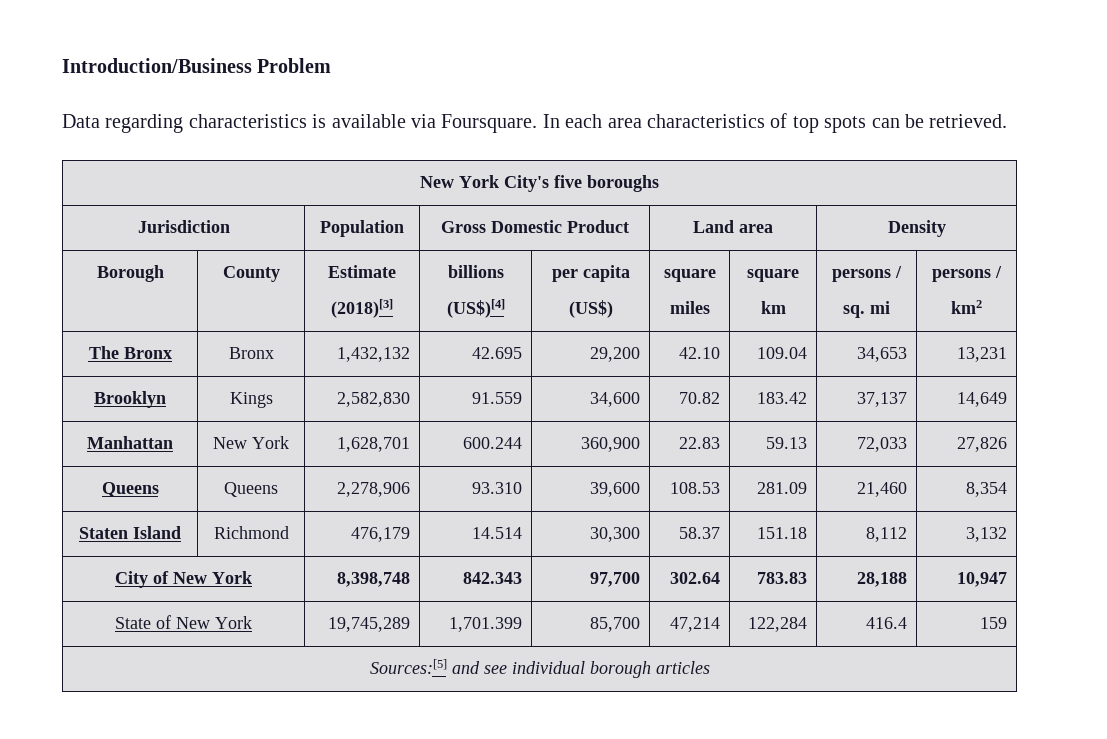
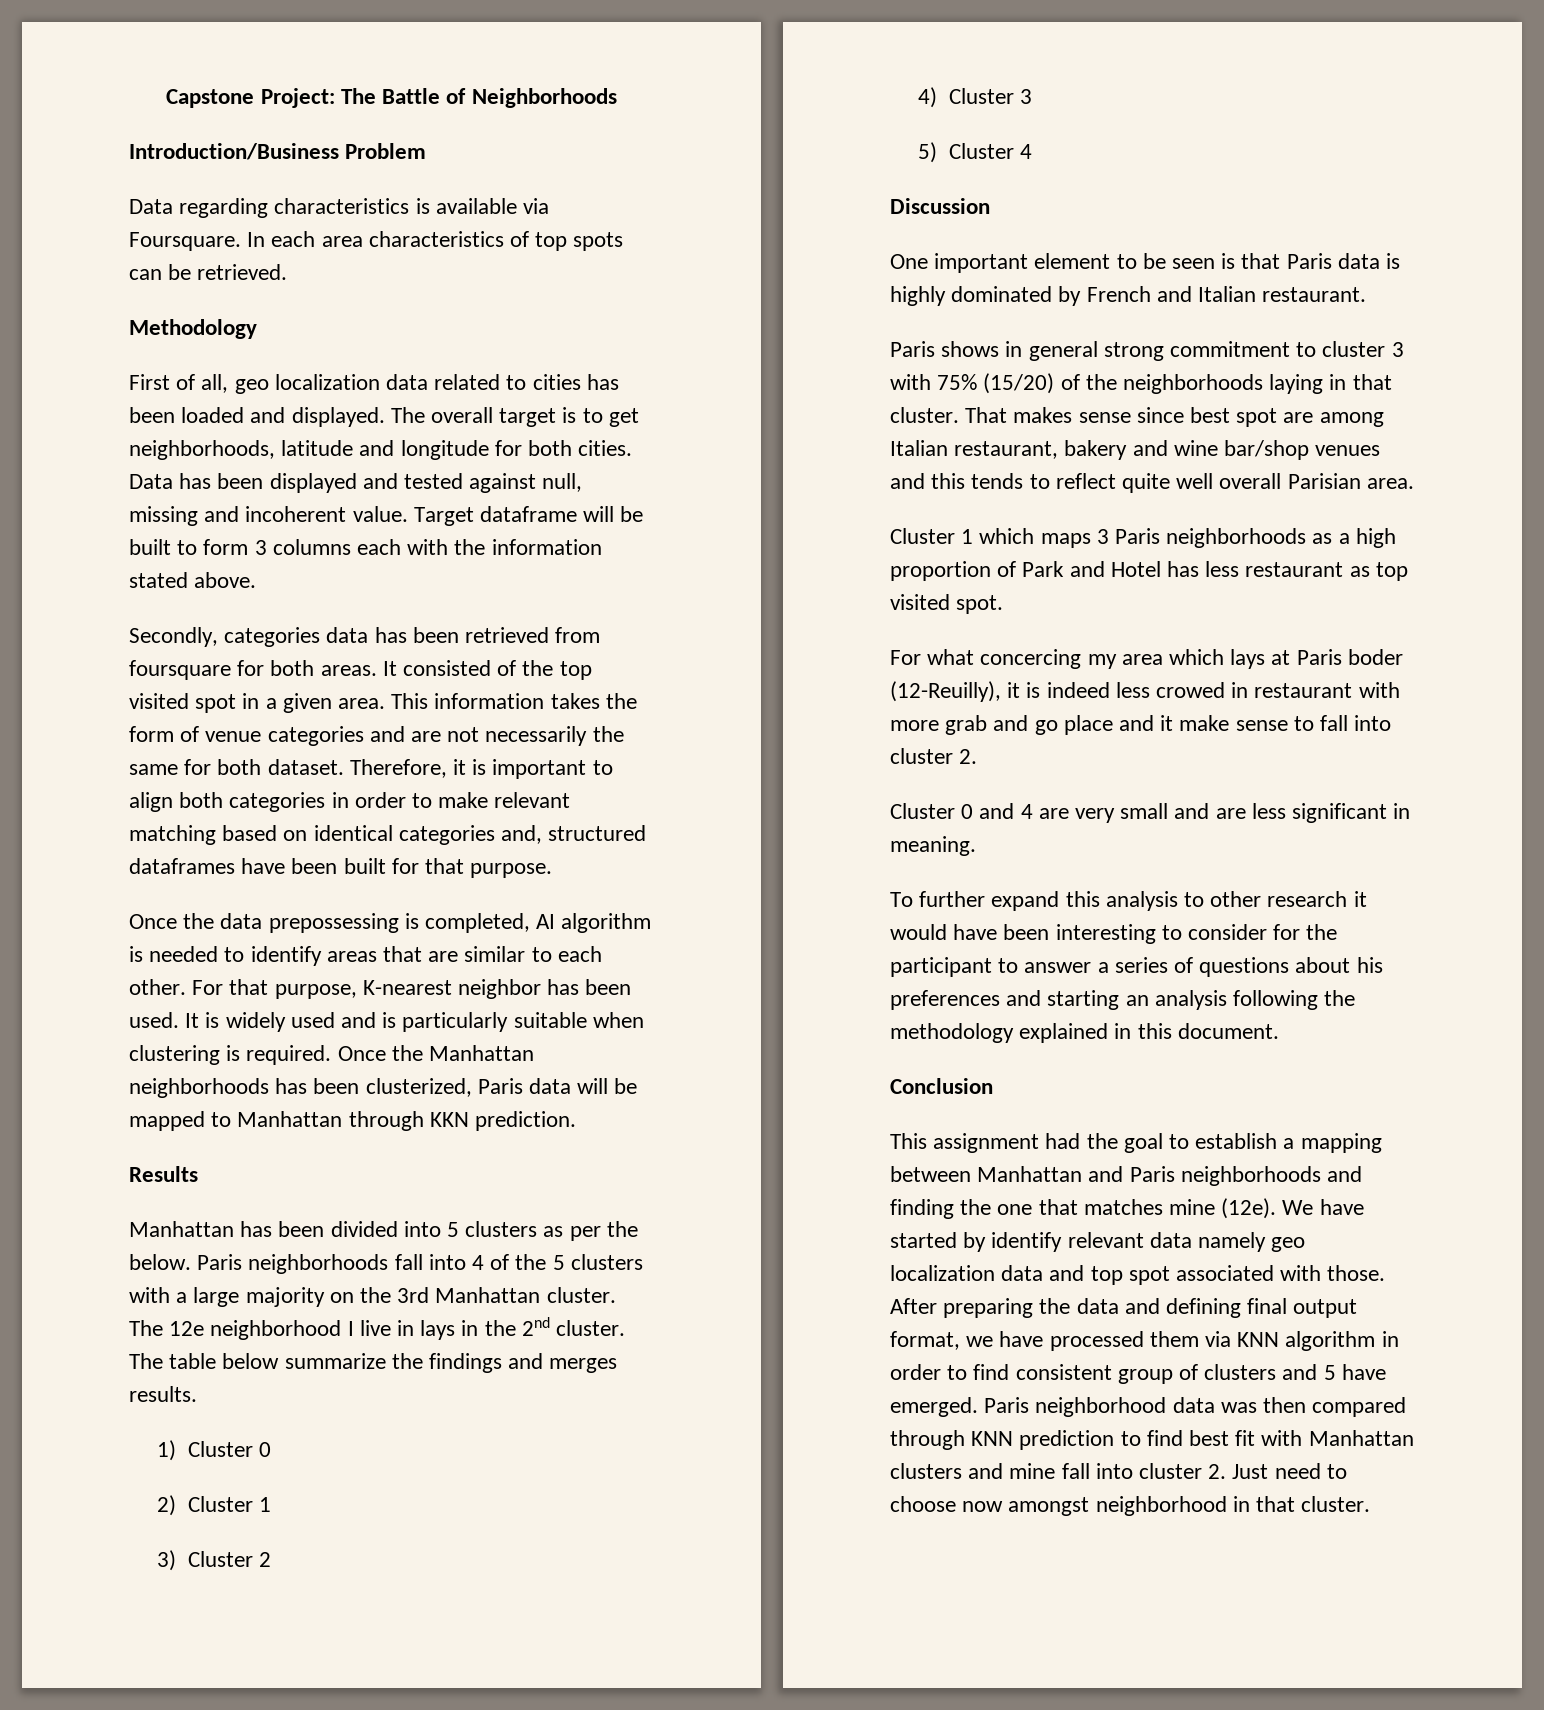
(62, 65) none -> [166,88,617,108] Capstone Project: The Battle of Neighborhoods //
[420,175,659,192] [137,220,230,233] [320,220,404,237] [440,220,629,233] [693,220,773,233] [887,220,946,237] [96,265,164,282] [222,266,280,282] [328,265,396,278] [331,299,393,318] [447,265,504,278] [446,299,505,318] [551,265,630,282] [568,300,613,318] [663,269,716,282] [669,301,710,314] [747,269,799,282] [760,301,786,314] [832,266,902,282] [843,301,890,318] [932,266,1002,282] [951,300,982,314] [88,346,172,359] [228,347,274,359] [336,347,410,362] [471,347,522,359] [589,347,640,362] [678,347,720,359] [756,347,807,359] [856,347,907,362] [956,347,1007,362] [94,391,166,408] [229,392,273,408] [336,392,410,407] [471,392,522,404] [589,392,640,407] [678,392,720,404] [756,392,807,404] [856,392,907,407] [956,392,1007,407] [87,436,173,449] [213,436,289,449] [336,437,410,452] [462,437,522,449] [580,437,640,452] [678,437,720,449] [765,437,807,449] [856,437,907,452] [956,437,1007,452] [101,482,159,497] [224,482,278,497] [336,482,410,497] [471,482,522,494] [589,482,640,497] [669,482,720,494] [756,482,807,494] [856,482,907,497] [965,482,1007,497] [79,526,181,539] [213,526,289,539] [350,527,410,542] [471,527,522,539] [589,527,640,542] [678,527,720,539] [756,527,807,539] [865,527,907,542] [965,527,1007,542] [115,571,252,588] [336,572,410,587] [462,572,522,584] [589,572,640,587] [669,572,720,584] [756,572,807,584] [856,572,907,587] [956,572,1007,587] [115,615,252,629] [327,617,410,632] [448,617,522,632] [589,617,640,632] [669,617,720,632] [747,617,807,632] [865,617,907,629] [979,617,1007,629] [369,659,710,678] // New York City's five boroughs // Jurisdiction | Population | Gross Domestic Product | Land area | Density // Borough | County | Estimate // (2018)[3] | billions // (US$)[4] | per capita // (US$) | square // miles | square // km | persons / // sq. mi | persons / // km2 // The Bronx | Bronx | 1,432,132 | 42.695 | 29,200 | 42.10 | 109.04 | 34,653 | 13,231 // Brooklyn | Kings | 2,582,830 | 91.559 | 34,600 | 70.82 | 183.42 | 37,137 | 14,649 // Manhattan | New York | 1,628,701 | 600.244 | 360,900 | 22.83 | 59.13 | 72,033 | 27,826 // Queens | Queens | 2,278,906 | 93.310 | 39,600 | 108.53 | 281.09 | 21,460 | 8,354 // Staten Island | Richmond | 476,179 | 14.514 | 30,300 | 58.37 | 151.18 | 8,112 | 3,132 // City of New York | 8,398,748 | 842.343 | 97,700 | 302.64 | 783.83 | 28,188 | 10,947 // State of New York | 19,745,289 | 1,701.399 | 85,700 | 47,214 | 122,284 | 416.4 | 159 // Sources:[5] and see individual borough articles -> [129,319,257,339] [129,374,619,394] [129,407,639,427] [129,440,633,460] [129,473,583,493] [129,506,644,526] [129,539,602,555] [129,572,257,588] [129,627,601,647] [129,660,592,680] [129,693,637,713] [129,726,624,746] [129,759,613,779] [129,792,571,812] [129,825,647,845] [129,858,553,878] [129,913,652,933] [129,946,602,966] [129,979,632,999] [129,1012,644,1032] [129,1045,535,1065] [129,1078,638,1098] [129,1111,577,1131] [129,1166,198,1182] [129,1221,638,1241] [129,1254,643,1274] [129,1287,616,1307] [129,1317,626,1340] [129,1353,618,1373] [129,1386,197,1402] [157,1440,272,1461] [157,1495,272,1516] [157,1550,272,1571] [918,87,1033,108] [918,142,1033,163] [890,198,990,214] [890,253,1401,273] [890,286,1367,306] [890,341,1404,361] [890,373,1392,394] [890,407,1384,427] [890,440,1381,460] [890,473,1414,493] [890,528,1396,548] [890,561,1408,581] [890,594,1004,614] [890,649,1403,669] [890,681,1400,702] [890,715,1392,735] [890,748,978,764] [890,803,1411,823] [890,836,976,856] [890,891,1367,911] [890,924,1338,944] [890,957,1383,977] [890,990,1356,1010] [890,1023,1279,1043] [890,1078,993,1094] [890,1133,1382,1153] [890,1166,1363,1186] [890,1198,1364,1219] [890,1232,1306,1252] [890,1265,1386,1285] [890,1298,1358,1318] [890,1331,1399,1351] [890,1364,1386,1384] [890,1397,1407,1417] [890,1430,1414,1450] [890,1463,1347,1479] [890,1496,1371,1516] // Methodology // First of all, geo localization data related to cities has been loaded and displayed. The overall target is to get neighborhoods, latitude and longitude for both cities. Data has been displayed and tested against null, missing and incoherent value. Target dataframe will be built to form 3 columns each with the information stated above. // Secondly, categories data has been retrieved from foursquare for both areas. It consisted of the top visited spot in a given area. This information takes the form of venue categories and are not necessarily the same for both dataset. Therefore, it is important to align both categories in order to make relevant matching based on identical categories and, structured dataframes have been built for that purpose. // Once the data prepossessing is completed, AI algorithm is needed to identify areas that are similar to each other. For that purpose, K-nearest neighbor has been used. It is widely used and is particularly suitable when clustering is required. Once the Manhattan neighborhoods has been clusterized, Paris data will be mapped to Manhattan through KKN prediction. // Results // Manhattan has been divided into 5 clusters as per the below. Paris neighborhoods fall into 4 of the 5 clusters with a large majority on the 3rd Manhattan cluster. The 12e neighborhood I live in lays in the 2nd cluster. The table below summarize the findings and merges results. // 1) Cluster 0 // 2) Cluster 1 // 3) Cluster 2 // 4) Cluster 3 // 5) Cluster 4 // Discussion // One important element to be seen is that Paris data is highly dominated by French and Italian restaurant. // Paris shows in general strong commitment to cluster 3 with 75% (15/20) of the neighborhoods laying in that cluster. That makes sense since best spot are among Italian restaurant, bakery and wine bar/shop venues and this tends to reflect quite well overall Parisian area. // Cluster 1 which maps 3 Paris neighborhoods as a high proportion of Park and Hotel has less restaurant as top visited spot. // For what concercing my area which lays at Paris boder (12-Reuilly), it is indeed less crowed in restaurant with more grab and go place and it make sense to fall into cluster 2. // Cluster 0 and 4 are very small and are less significant in meaning. // To further expand this analysis to other research it would have been interesting to consider for the participant to answer a series of questions about his preferences and starting an analysis following the methodology explained in this document. // Conclusion // This assignment had the goal to establish a mapping between Manhattan and Paris neighborhoods and finding the one that matches mine (12e). We have started by identify relevant data namely geo localization data and top spot associated with those. After preparing the data and defining final output format, we have processed them via KNN algorithm in order to find consistent group of clusters and 5 have emerged. Paris neighborhood data was then compared through KNN prediction to find best fit with Manhattan clusters and mine fall into cluster 2. Just need to choose now amongst neighborhood in that cluster.

